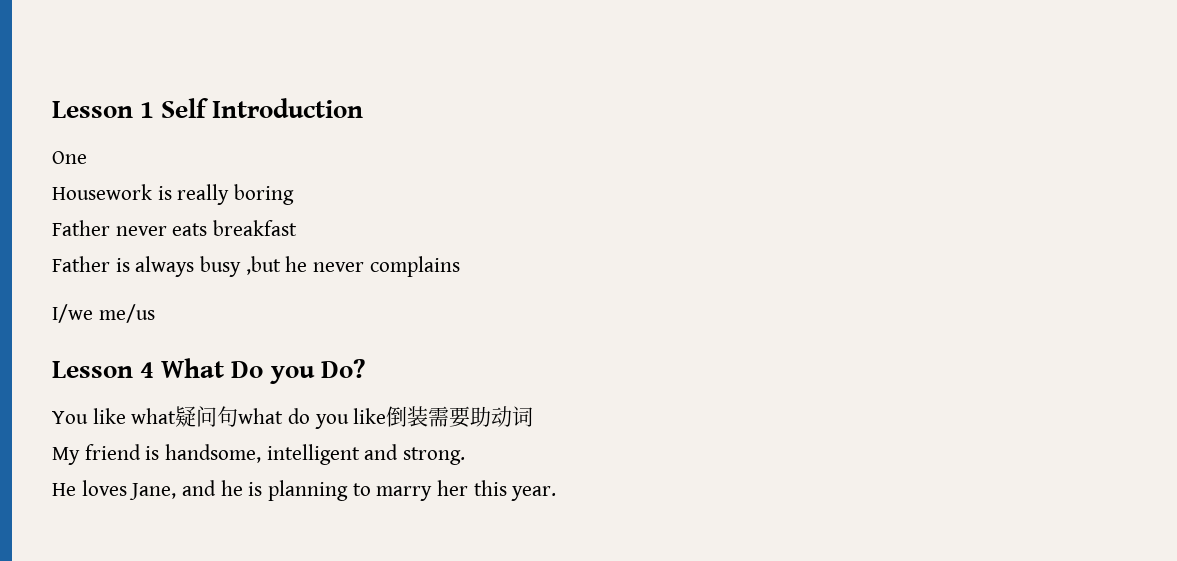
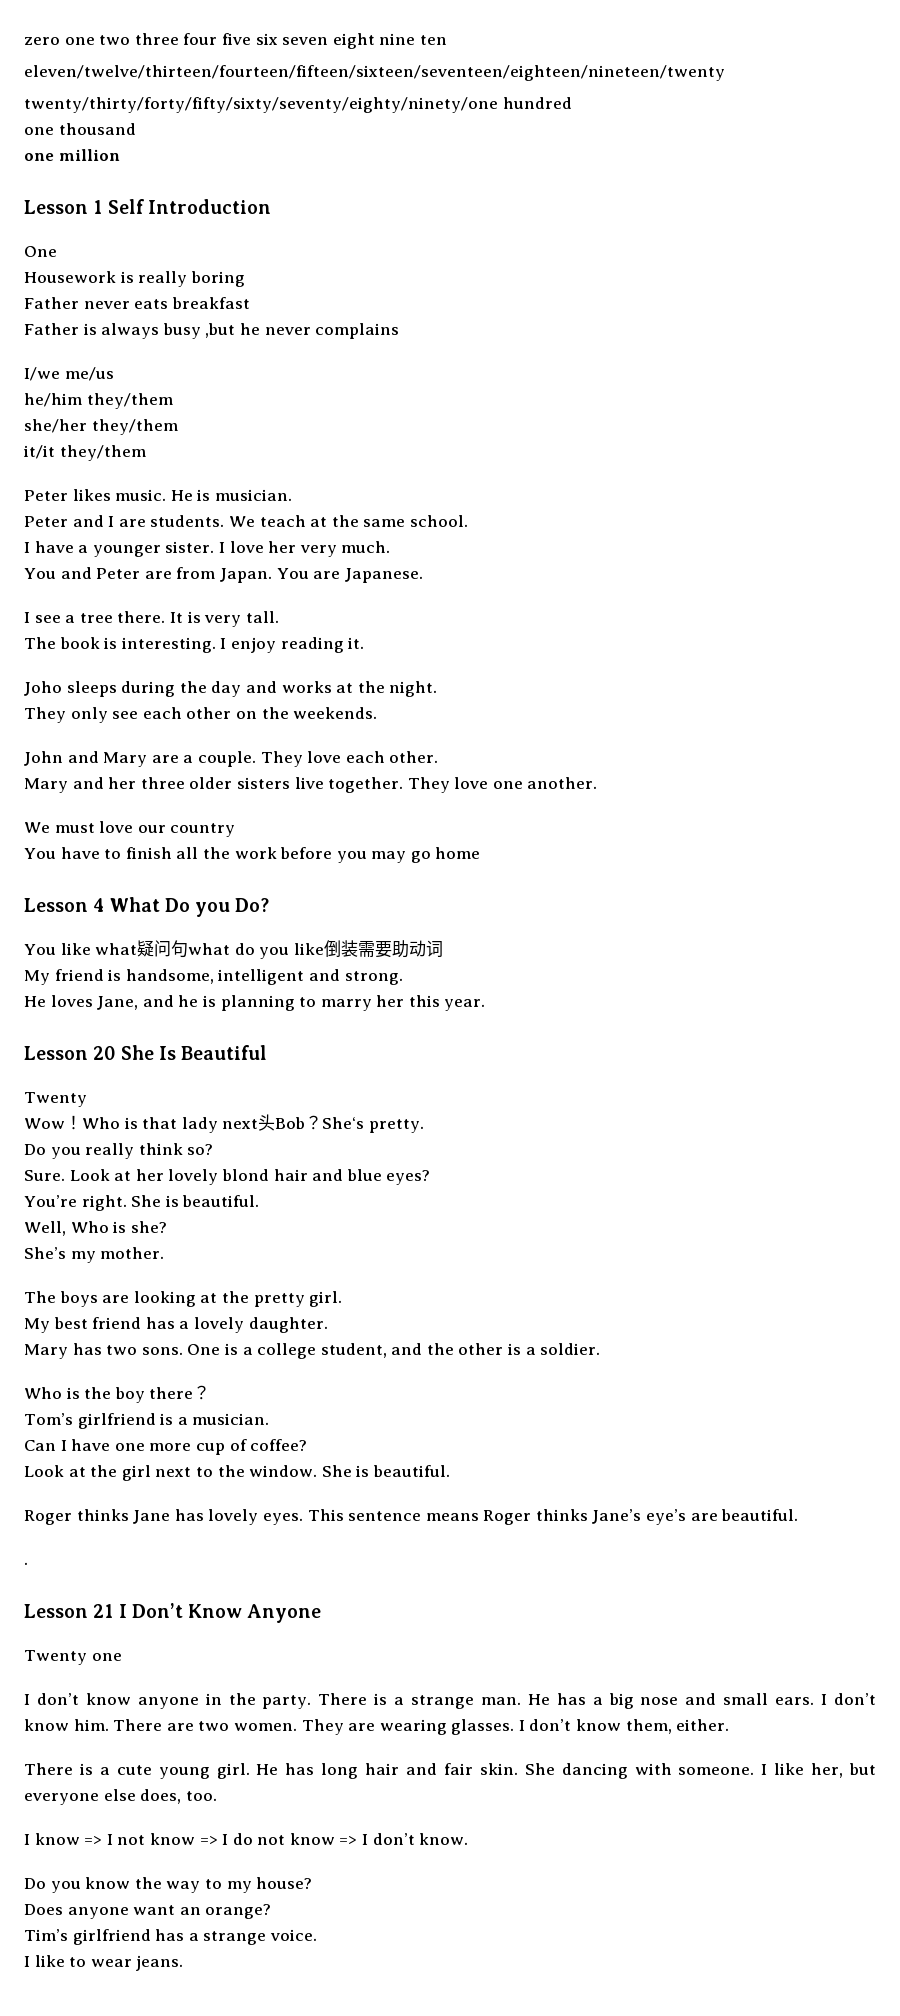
(52, 109) none -> [24,33,447,49] [24,65,725,81] [24,97,572,113] [24,123,136,135] [24,149,120,161] zero one two three four five six seven eight nine ten // eleven/twelve/thirteen/fourteen/fifteen/sixteen/seventeen/eighteen/nineteen/twenty // twenty/thirty/forty/fifty/sixty/seventy/eighty/ninety/one hundred // one thousand // one million //
(155, 313) none -> [24,393,173,409] [24,419,178,435] [23,445,146,461] [24,489,292,501] [24,515,468,527] [24,541,391,557] [24,567,423,583] [24,611,279,627] [24,637,365,653] [24,681,438,697] [24,707,378,723] [24,751,439,767] [24,777,598,793] [24,821,236,837] [24,847,481,863] // he/him they/them // she/her they/them // it/it they/them // Peter likes music. He is musician. // Peter and I are students. We teach at the same school. // I have a younger sister. I love her very much. // You and Peter are from Japan. You are Japanese. // I see a tree there. It is very tall. // The book is interesting. I enjoy reading it. // Joho sleeps during the day and works at the night. // They only see each other on the weekends. // John and Mary are a couple. They love each other. // Mary and her three older sisters live together. They love one another. // We must love our country // You have to finish all the work before you may go home
(557, 493) none -> [24,1045,268,1060] [24,1092,87,1107] [24,1114,424,1133] [24,1143,214,1159] [24,1169,431,1185] [24,1195,260,1211] [24,1221,167,1236] [24,1247,165,1263] [24,1291,343,1307] [24,1317,328,1333] [24,1343,601,1359] [24,1385,211,1403] [24,1413,270,1429] [24,1439,308,1455] [24,1465,450,1481] [24,1509,799,1525] [24,1562,28,1565] [24,1603,322,1623] [24,1650,122,1665] [24,1693,877,1709] [24,1719,730,1735] [24,1763,876,1779] [24,1789,217,1805] [24,1833,469,1845] [24,1877,313,1893] [24,1904,272,1919] [24,1929,317,1945] [24,1955,184,1971] // Lesson 20 She Is Beautiful // Twenty // Wow！Who is that lady next头Bob？She‘s pretty. // Do you really think so? // Sure. Look at her lovely blond hair and blue eyes? // You’re right. She is beautiful. // Well, Who is she? // She’s my mother. // The boys are looking at the pretty girl. // My best friend has a lovely daughter. // Mary has two sons. One is a college student, and the other is a soldier. // Who is the boy there？ // Tom’s girlfriend is a musician. // Can I have one more cup of coffee? // Look at the girl next to the window. She is beautiful. // Roger thinks Jane has lovely eyes. This sentence means Roger thinks Jane’s eye’s are beautiful. // . // Lesson 21 I Don’t Know Anyone // Twenty one // I don’t know anyone in the party. There is a strange man. He has a big nose and small ears. I don’t know him. There are two women. They are wearing glasses. I don’t know them, either. // There is a cute young girl. He has long hair and fair skin. She dancing with someone. I like her, but everyone else does, too. // I know => I not know => I do not know => I don’t know. // Do you know the way to my house? // Does anyone want an orange? // Tim’s girlfriend has a strange voice. // I like to wear jeans.

